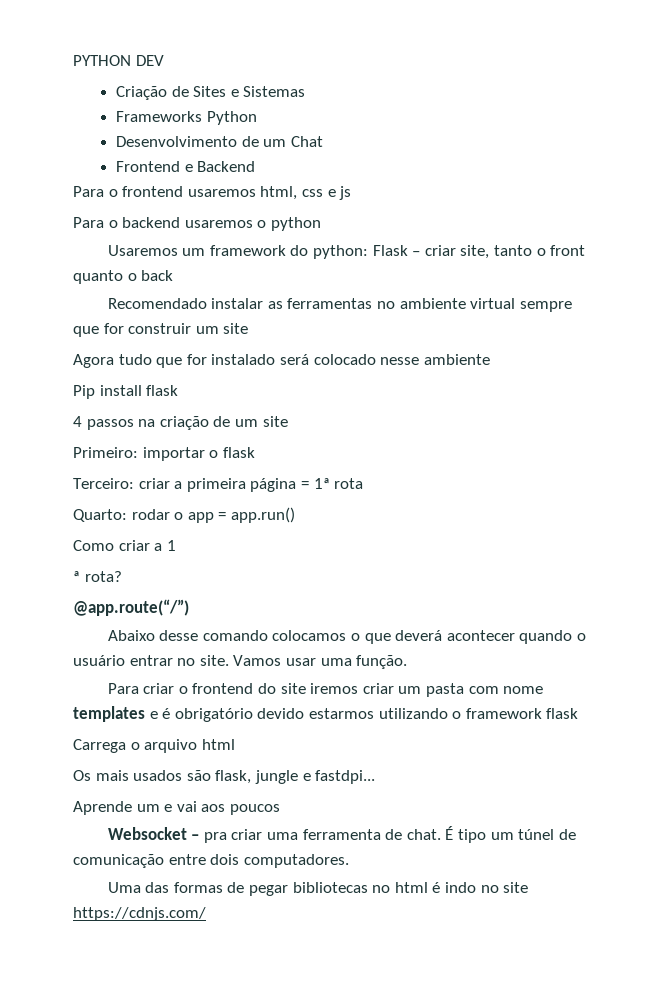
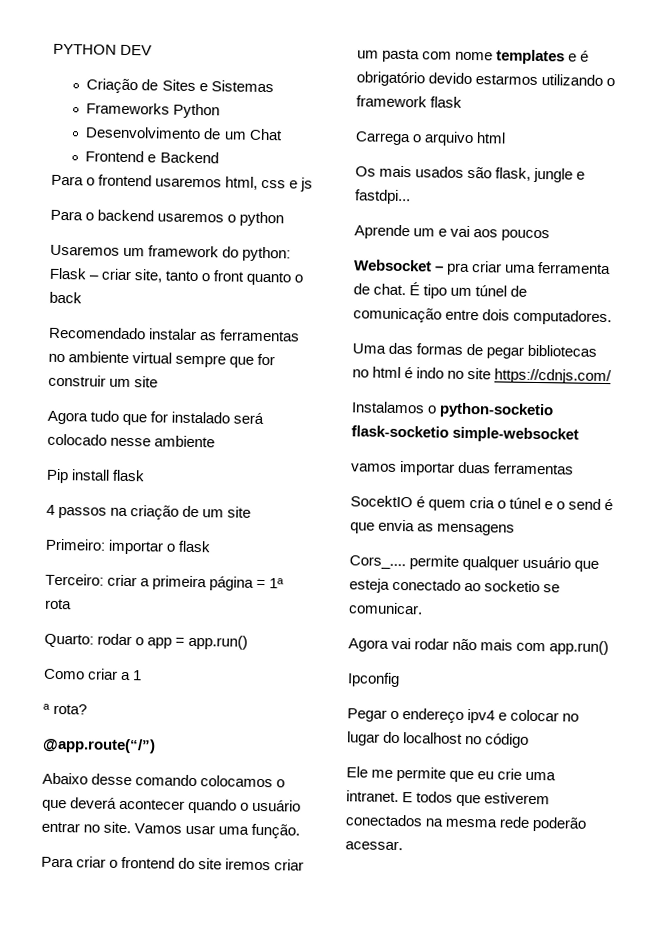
(206, 914) none -> [351,401,555,419] [351,425,580,443] [351,461,575,476] [350,495,614,511] [350,519,516,536] [349,555,600,572] [349,578,561,593] [348,602,423,615] [348,637,610,656] [347,672,400,688] [347,708,580,724] [347,731,530,748] [346,766,557,783] [346,790,551,807] [345,814,588,832] [345,840,403,851] // Instalamos o python-socketio flask-socketio simple-websocket // vamos importar duas ferramentas // SocektIO é quem cria o túnel e o send é que envia as mensagens // Cors_.... permite qualquer usuário que esteja conectado ao socketio se comunicar. // Agora vai rodar não mais com app.run() // Ipconfig // Pegar o endereço ipv4 e colocar no lugar do localhost no código // Ele me permite que eu crie uma intranet. E todos que estiverem conectados na mesma rede poderão acessar.

